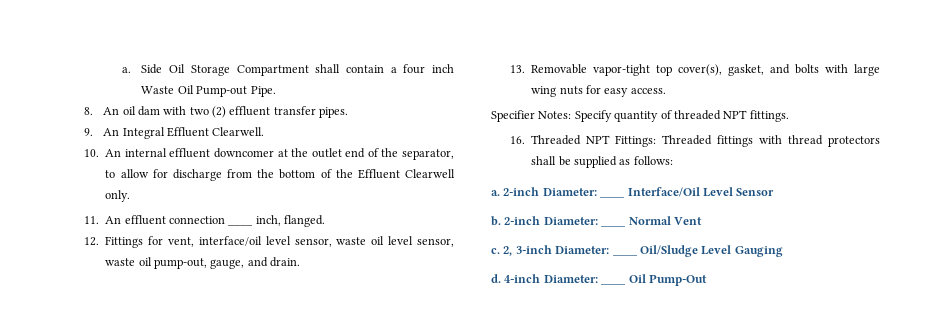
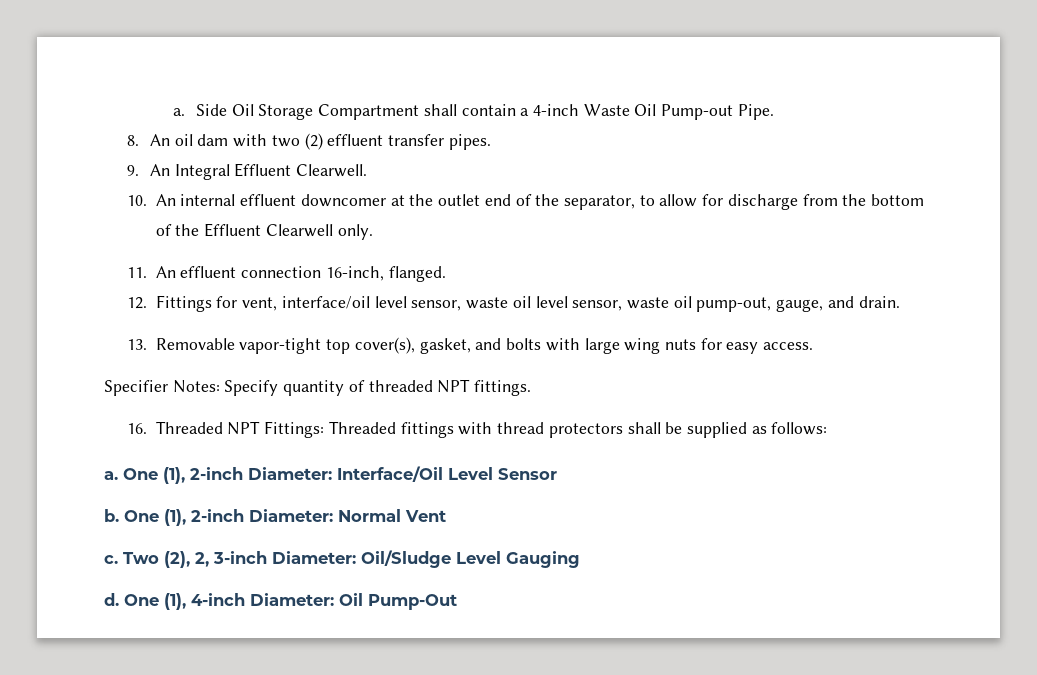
[403,64,455,74] four inch -> [532,104,579,116] 4-inch
[228,215,281,226] ____ inch, -> [325,266,384,281] 16-inch,
[503,187,597,196] [600,196,626,198] 2-inch Diameter: ____ -> [123,467,332,484] One (1), 2-inch Diameter:
[504,216,598,225] [601,225,627,227] 2-inch Diameter: ____ -> [124,509,333,526] One (1), 2-inch Diameter:
(500, 251) none -> [123,551,190,568] Two (2),
[612,254,638,256] ____ -> (356, 557) none
(501, 278) none -> [124,593,186,610] One (1),
[601,283,627,285] ____ -> (334, 599) none

